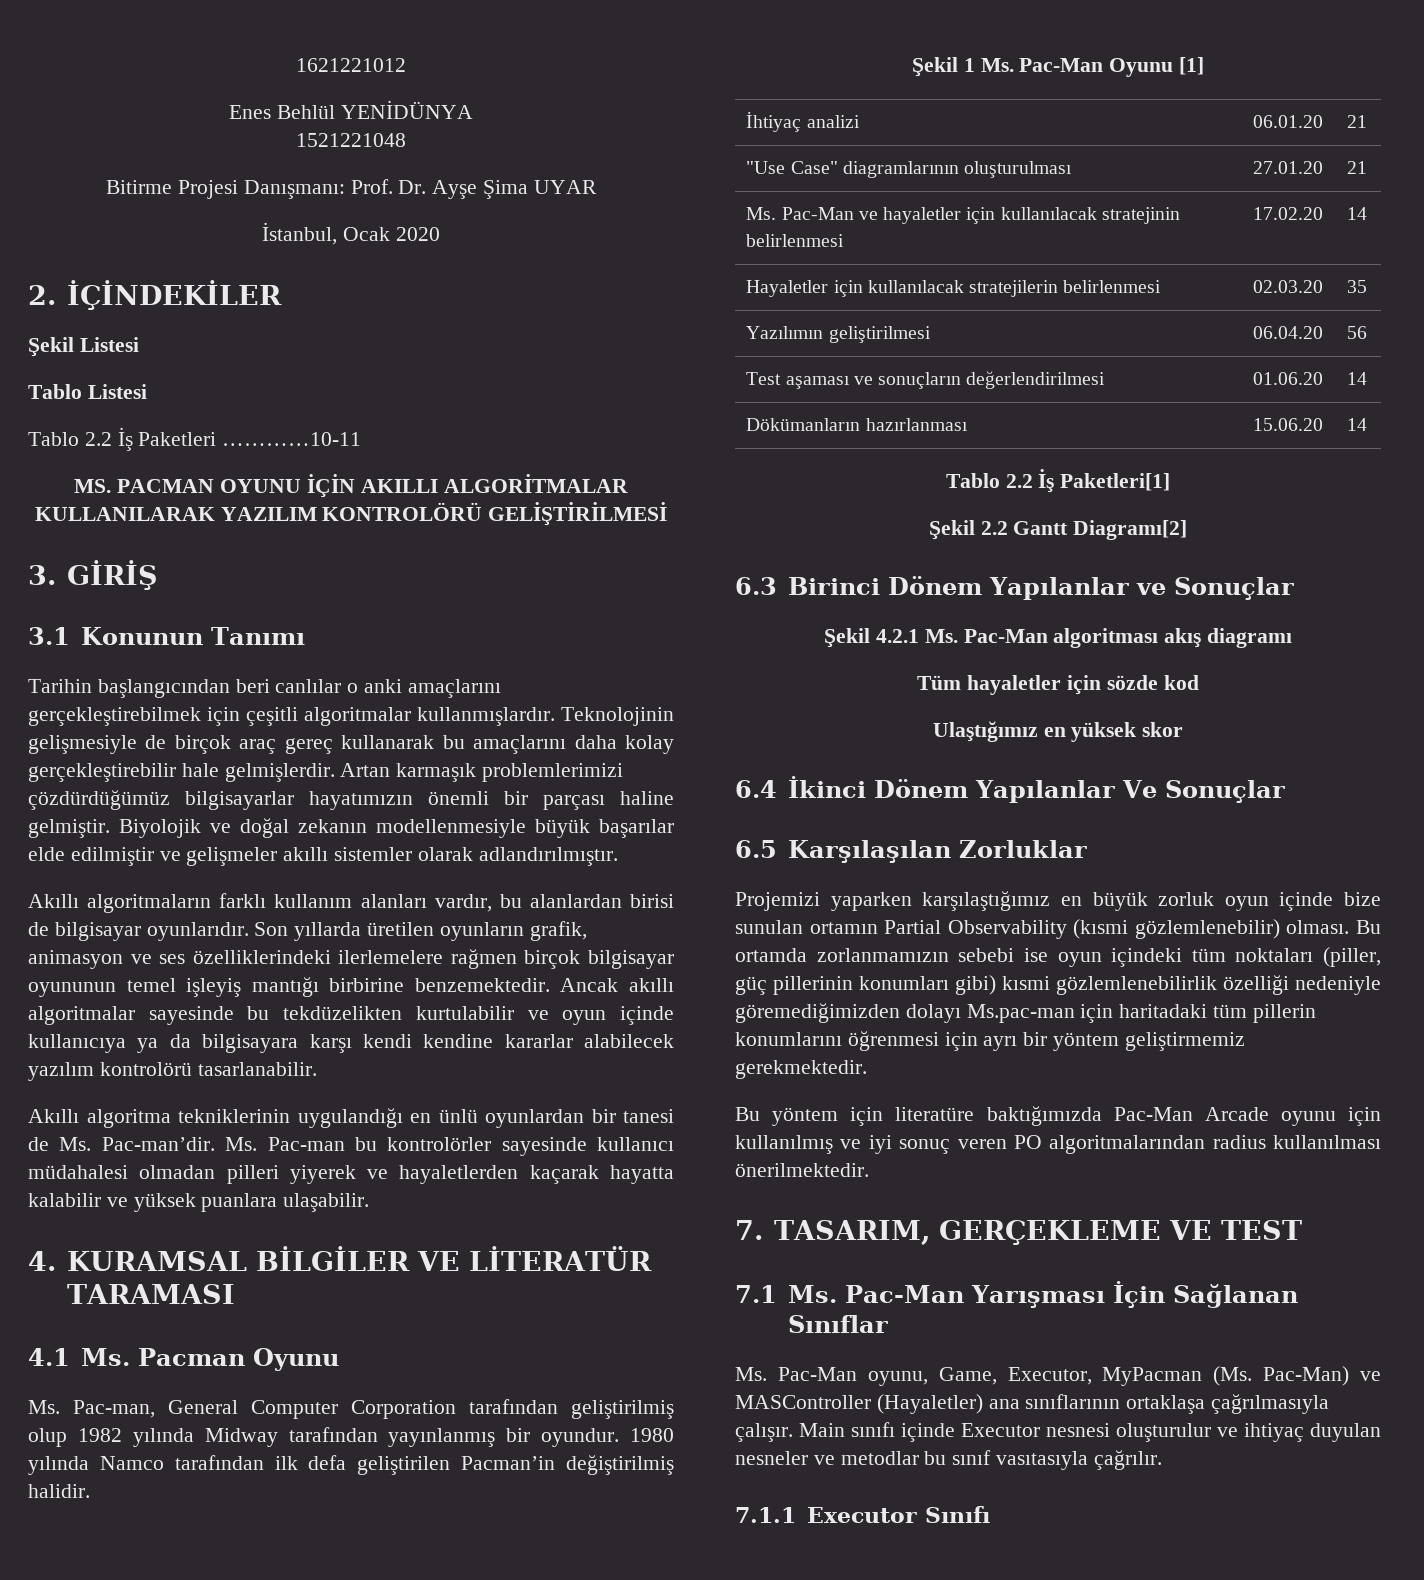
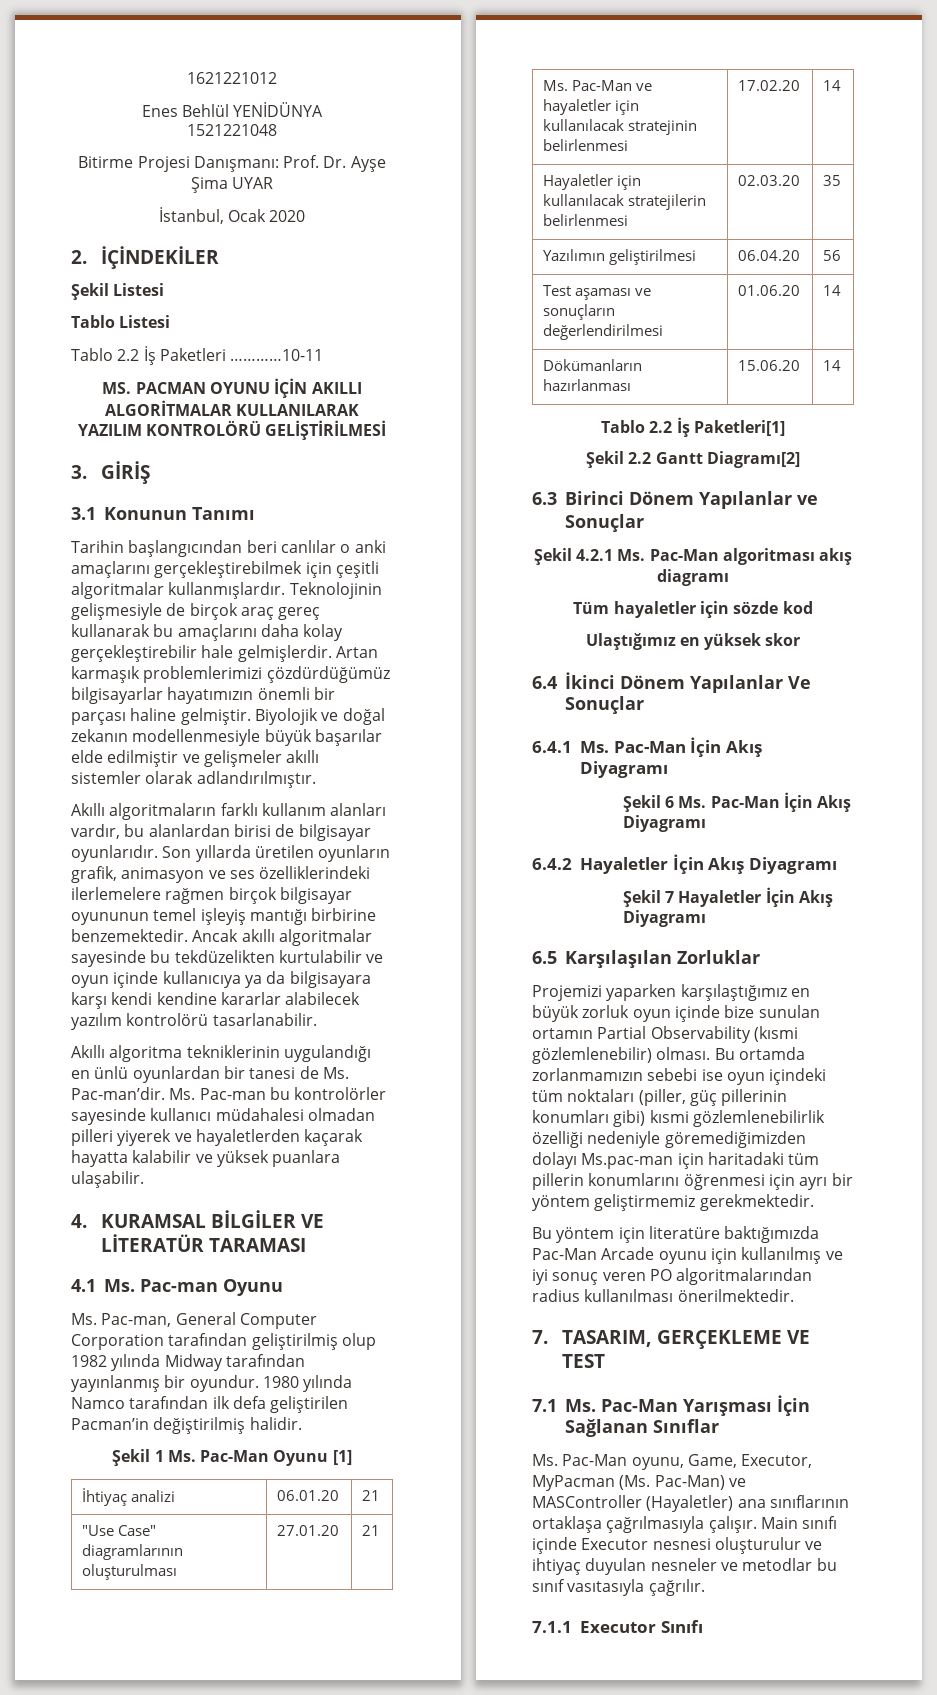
[137,1348,245,1366] Pacman -> [140,1279,218,1292] Pac-man
(1285, 791) none -> [532,737,762,757] [580,761,668,778] [622,792,852,812] [622,815,706,832] [532,854,837,874] [622,887,834,907] [622,910,706,927] // 6.4.1 Ms. Pac-Man İçin Akış Diyagramı // Şekil 6 Ms. Pac-Man İçin Akış Diyagramı // 6.4.2 Hayaletler İçin Akış Diyagramı // Şekil 7 Hayaletler İçin Akış Diyagramı

